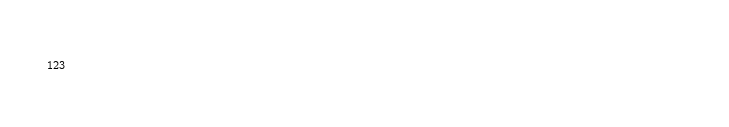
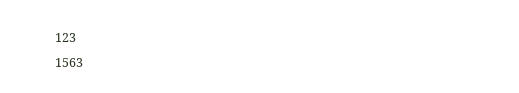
(65, 65) none -> [55,58,83,67] // 1563

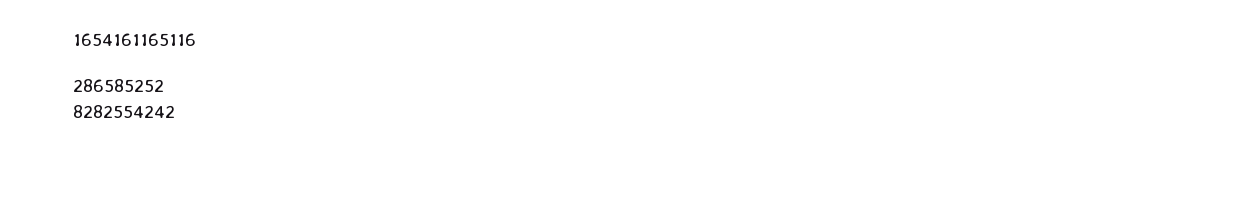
[55,33,76,42] [55,58,83,67] 123 // 1563 -> [73,33,196,46] [73,79,164,92] [73,105,175,118] 1654161165116 // 286585252 // 8282554242

